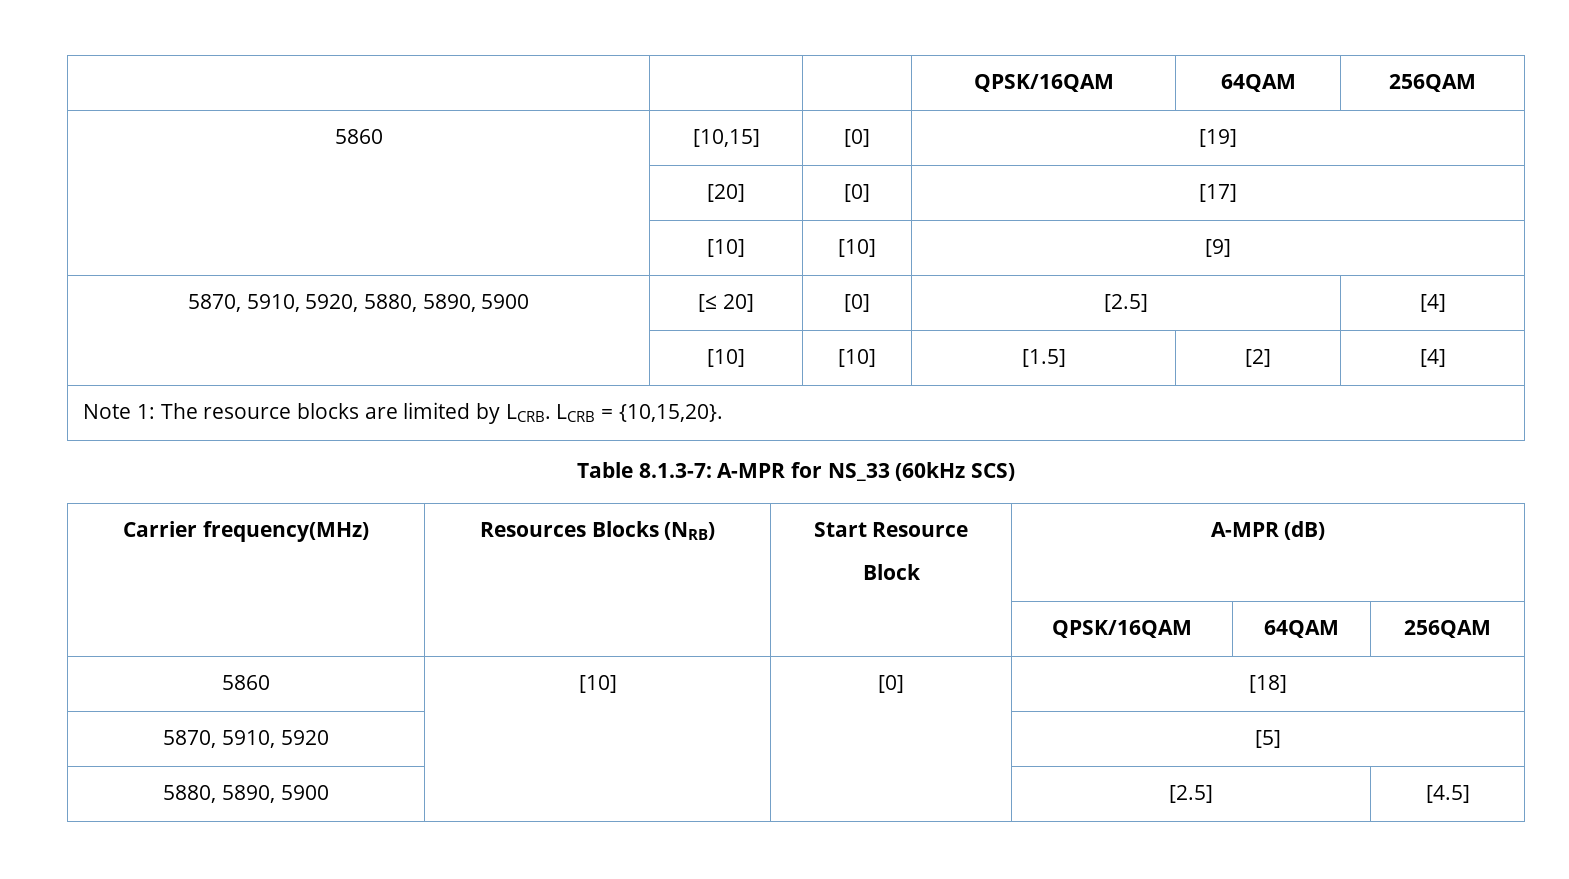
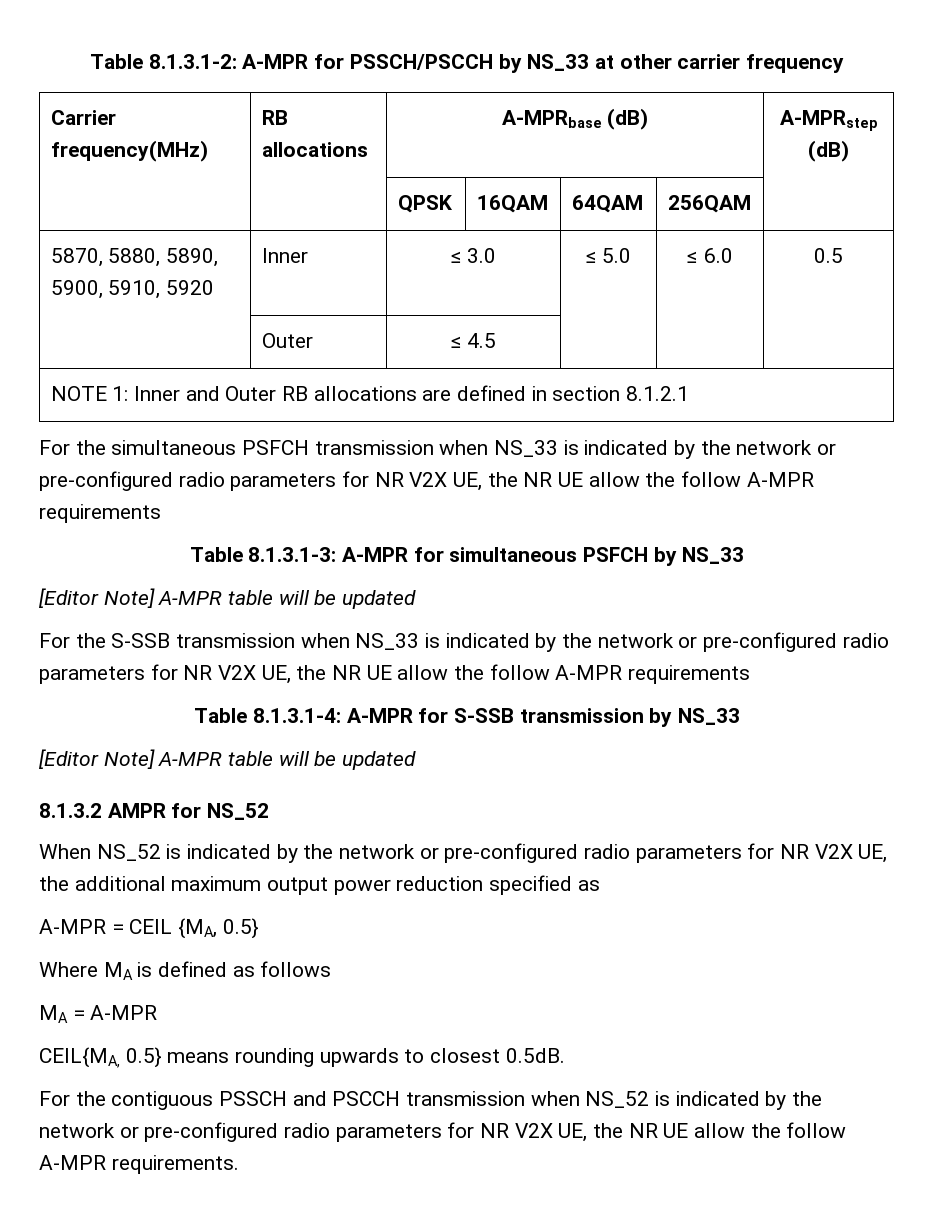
[973,74,1114,92] [1220,74,1296,92] [1389,74,1476,92] [334,129,383,144] [692,129,760,147] [844,129,870,147] [1199,129,1238,147] [707,184,745,202] [844,184,870,202] [1199,184,1238,202] [707,239,745,257] [838,239,876,257] [1205,239,1232,257] [187,294,530,312] [698,294,754,312] [844,294,870,312] [1104,294,1148,312] [1419,294,1446,312] [707,349,745,367] [838,349,876,367] [1021,349,1066,367] [1245,349,1271,367] [1419,349,1446,367] [83,402,723,424] [576,462,1016,481] [123,521,369,542] [479,521,716,540] [813,522,969,537] [862,564,921,580] [1210,521,1326,540] [1052,620,1192,638] [1264,620,1339,638] [1404,620,1491,638] [222,675,270,690] [578,675,617,693] [878,675,904,693] [1249,675,1288,693] [163,730,329,748] [1255,730,1282,748] [163,785,329,803] [1169,785,1214,803] [1425,785,1470,803] | | | QPSK/16QAM | 64QAM | 256QAM // 5860 | [10,15] | [0] | [19] // | [20] | [0] | [17] // | [10] | [10] | [9] // 5870, 5910, 5920, 5880, 5890, 5900 | [≤ 20] | [0] | [2.5] | [4] // | [10] | [10] | [1.5] | [2] | [4] // Note 1: The resource blocks are limited by LCRB. LCRB = {10,15,20}. // Table 8.1.3-7: A-MPR for NS_33 (60kHz SCS) // Carrier frequency(MHz) | Resources Blocks (NRB) | Start Resource // Block | A-MPR (dB) // | | | QPSK/16QAM | 64QAM | 256QAM // 5860 | [10] | [0] | [18] // 5870, 5910, 5920 | | | [5] // 5880, 5890, 5900 | | | [2.5] | [4.5] -> [90,54,844,73] [50,110,116,125] [50,140,208,162] [261,110,288,125] [261,142,368,157] [501,108,649,130] [779,110,878,131] [808,140,849,162] [397,195,453,213] [476,195,548,213] [571,195,643,213] [667,195,751,213] [50,248,219,267] [50,280,215,299] [261,248,308,263] [450,248,497,263] [585,248,632,263] [687,248,733,263] [814,248,843,263] [261,333,313,348] [450,333,497,348] [50,385,690,401] [39,440,837,459] [39,471,814,491] [39,504,161,523] [189,547,745,566] [38,588,417,609] [39,632,889,652] [39,664,751,684] [194,708,740,727] [38,749,417,770] [39,803,270,820] [39,843,888,863] [39,875,600,895] [39,918,259,939] [39,961,332,980] [39,1005,158,1023] [39,1047,565,1068] [39,1091,823,1110] [39,1122,847,1142] [39,1155,239,1174] Table 8.1.3.1-2: A-MPR for PSSCH/PSCCH by NS_33 at other carrier frequency // Carrier frequency(MHz) | RB allocations | A-MPRbase (dB) | A-MPRstep (dB) // | | QPSK | 16QAM | 64QAM | 256QAM | // 5870, 5880, 5890, 5900, 5910, 5920 | Inner | ≤ 3.0 | ≤ 5.0 | ≤ 6.0 | 0.5 // | Outer | ≤ 4.5 | | | // NOTE 1: Inner and Outer RB allocations are defined in section 8.1.2.1 // For the simultaneous PSFCH transmission when NS_33 is indicated by the network or pre-configured radio parameters for NR V2X UE, the NR UE allow the follow A-MPR requirements // Table 8.1.3.1-3: A-MPR for simultaneous PSFCH by NS_33 // [Editor Note] A-MPR table will be updated // For the S-SSB transmission when NS_33 is indicated by the network or pre-configured radio parameters for NR V2X UE, the NR UE allow the follow A-MPR requirements // Table 8.1.3.1-4: A-MPR for S-SSB transmission by NS_33 // [Editor Note] A-MPR table will be updated // 8.1.3.2 AMPR for NS_52 // When NS_52 is indicated by the network or pre-configured radio parameters for NR V2X UE, the additional maximum output power reduction specified as // A-MPR = CEIL {MA, 0.5} // Where MA is defined as follows // MA = A-MPR // CEIL{MA, 0.5} means rounding upwards to closest 0.5dB. // For the contiguous PSSCH and PSCCH transmission when NS_52 is indicated by the network or pre-configured radio parameters for NR V2X UE, the NR UE allow the follow A-MPR requirements.

